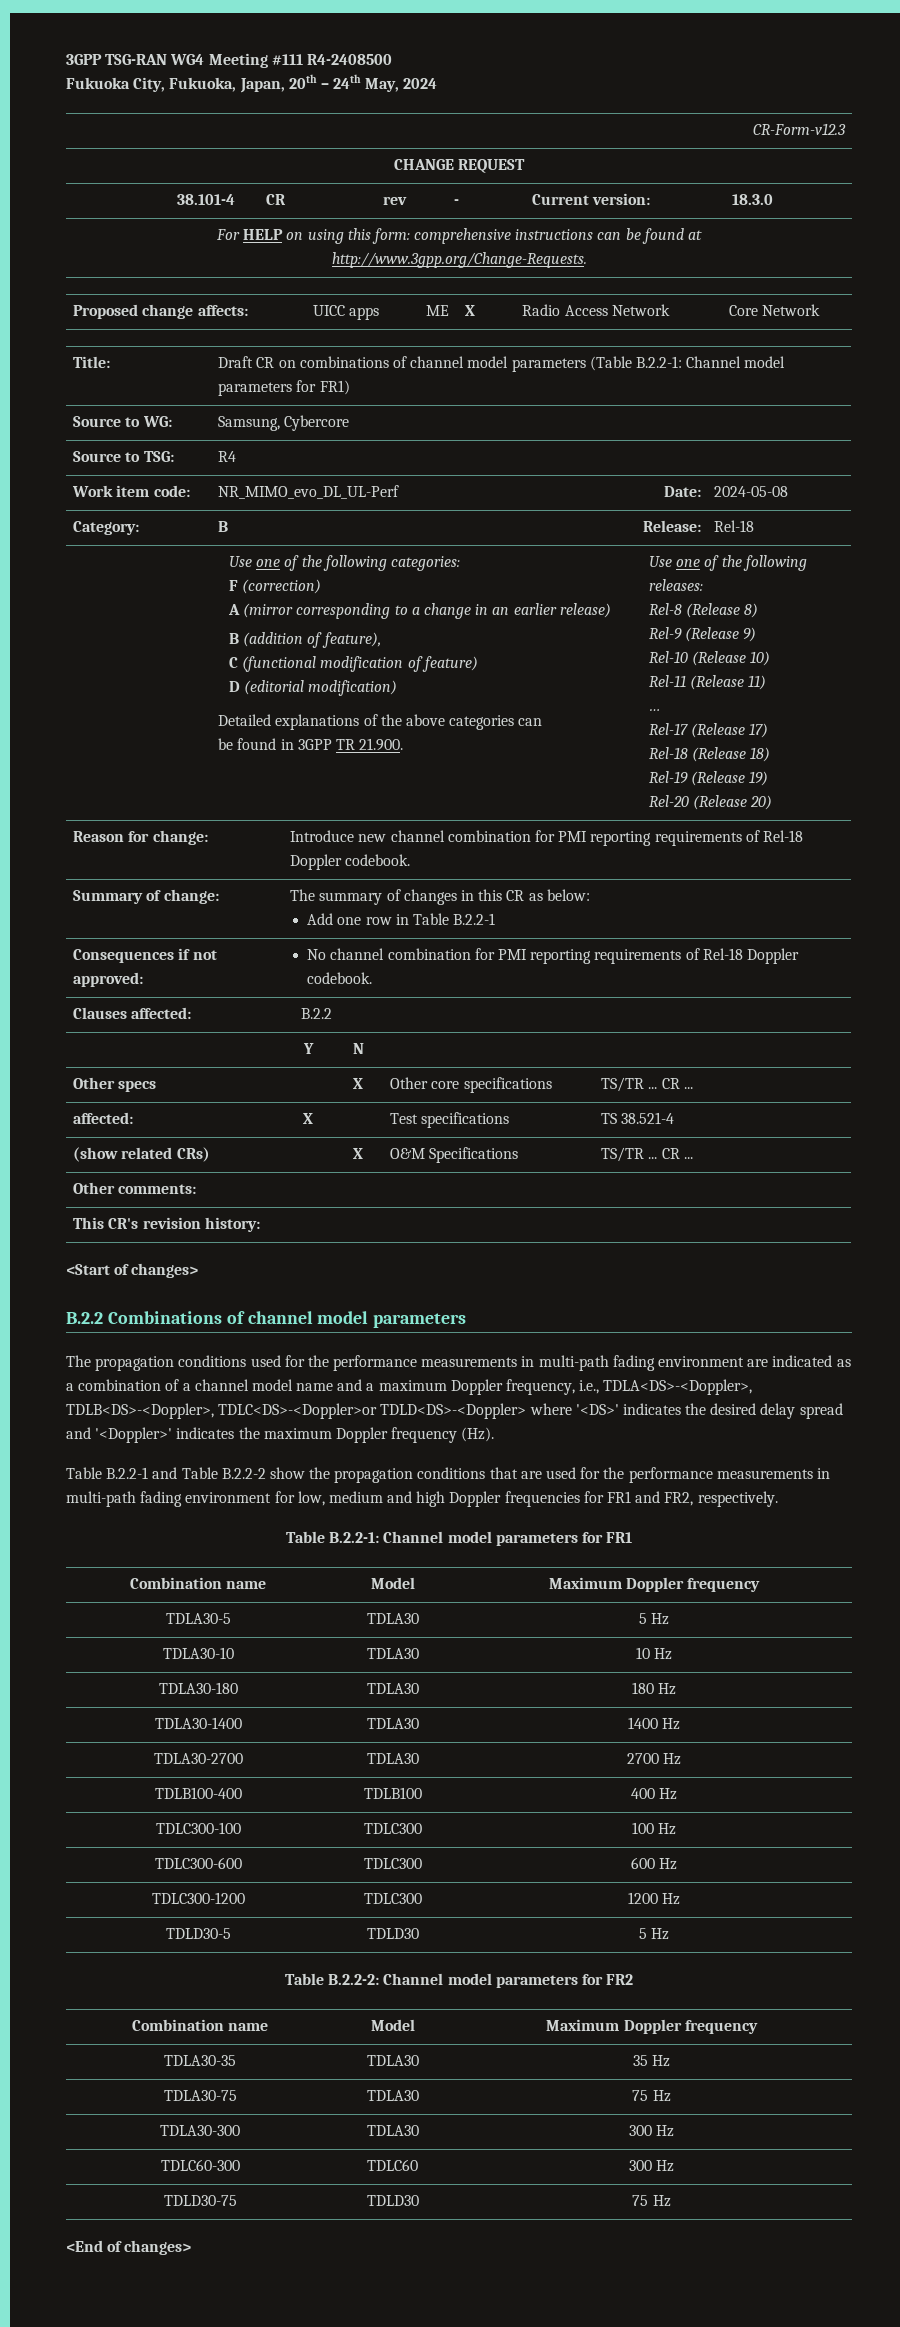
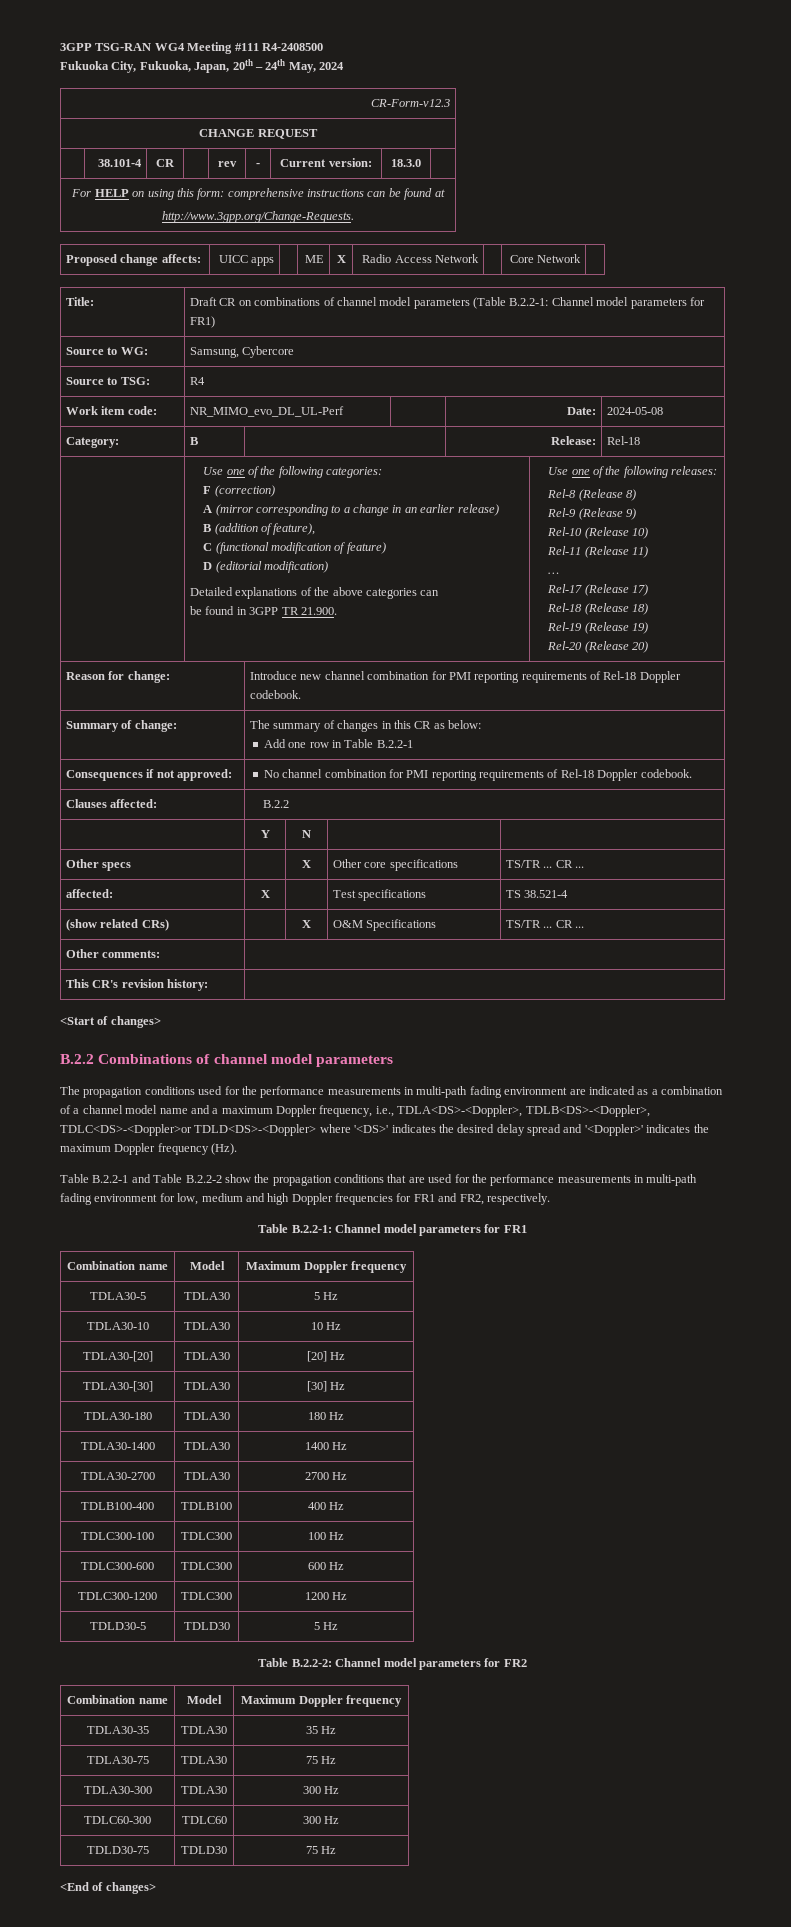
(673, 1654) none -> [82,1351,153,1362] [183,1352,230,1360] [306,1351,346,1362] [82,1381,153,1392] [183,1382,230,1390] [306,1381,346,1392] // TDLA30-[20] | TDLA30 | [20] Hz // TDLA30-[30] | TDLA30 | [30] Hz

